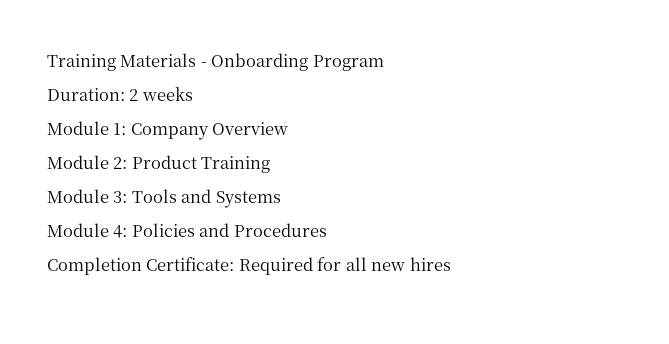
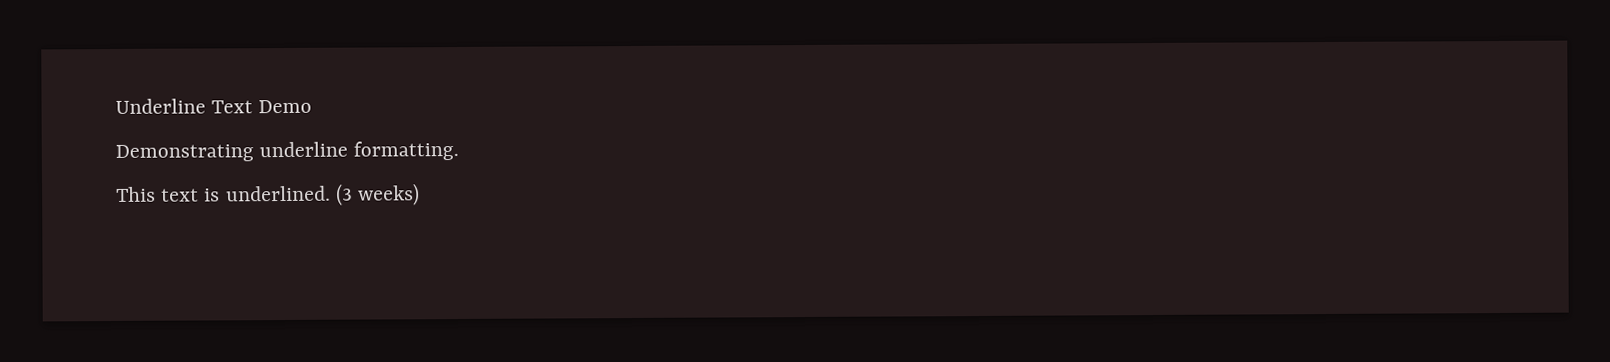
[47,53,384,71] [47,87,193,101] [47,121,289,140] [47,155,271,173] [47,189,281,208] [47,223,327,238] [47,257,451,275] Training Materials - Onboarding Program // Duration: 2 weeks // Module 1: Company Overview // Module 2: Product Training // Module 3: Tools and Systems // Module 4: Policies and Procedures // Completion Certificate: Required for all new hires -> [115,98,313,114] [115,140,460,162] [116,183,421,206] Underline Text Demo // Demonstrating underline formatting. // This text is underlined. (3 weeks)

